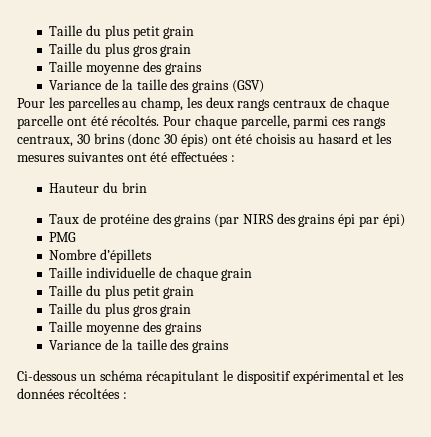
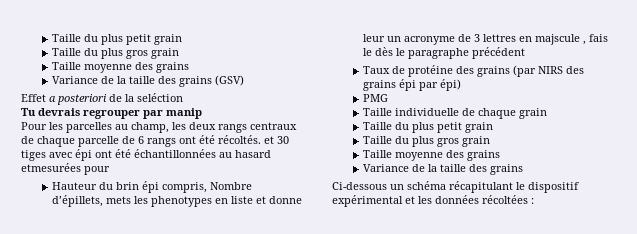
(264, 86) none -> [21,93,183,105] [21,108,202,119] // Effet a posteriori de la seléction // Tu devrais regrouper par manip
[66,115,387,129] [17,133,297,147] ont été récoltés. Pour chaque parcelle, parmi ces rangs centraux, 30 brins (donc 30 épis) ont été choisis -> [122,135,289,147] [21,149,216,161] de 6 rangs ont été récoltés. et 30 tiges avec épi ont été échantillonnées
[361,133,393,144] [17,152,235,162] [49,182,147,193] et les mesures suivantes ont été effectuées : // Hauteur du brin -> [21,163,110,175] [51,181,252,193] [51,195,302,207] [362,34,608,45] [362,47,525,59] etmesurées pour // Hauteur du brin épi compris, Nombre d’épillets, mets les phenotypes en liste et donne leur un acronyme de 3 lettres en majscule , fais le dès le paragraphe précédent
[49,249,152,263] // Nombre d’épillets -> (388, 98) none

